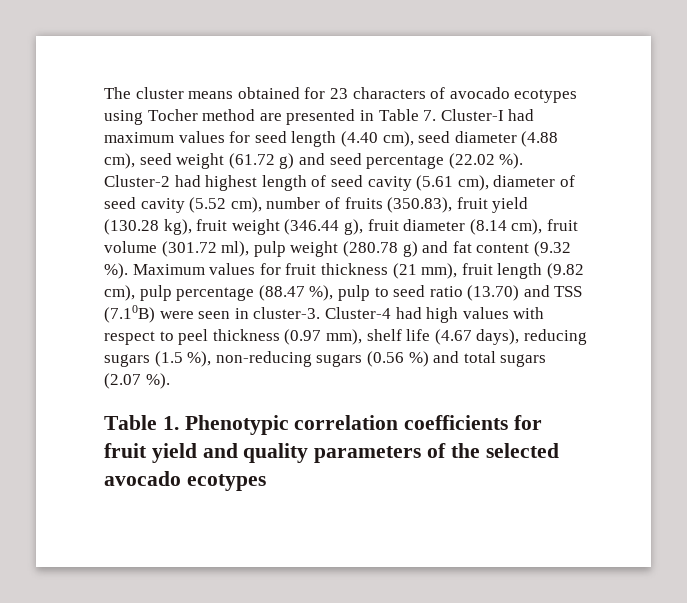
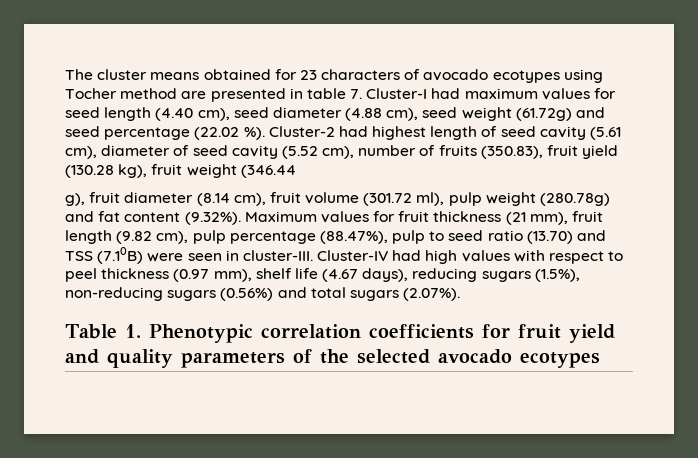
[378,109,419,121] Table -> [306,88,346,99] table
[228,153,295,169] (61.72 g) -> [515,108,572,121] (61.72g)
(340, 227) none -> (296, 171) //
[342,241,418,257] (280.78 g) -> [540,193,611,206] (280.78g)
[533,241,571,257] [104,263,128,279] (9.32 %). -> [184,212,241,225] (9.32%).
[258,285,334,301] (88.47 %), -> [319,231,388,244] (88.47%),
[253,307,391,319] cluster-3. Cluster-4 -> [242,250,389,261] cluster-III. Cluster-IV
[154,351,429,367] (1.5 %), non-reducing sugars (0.56 %) -> [534,269,580,282] [65,287,274,301] (1.5%), non-reducing sugars (0.56%)
[104,373,170,389] (2.07 %). -> [403,288,461,301] (2.07%).

